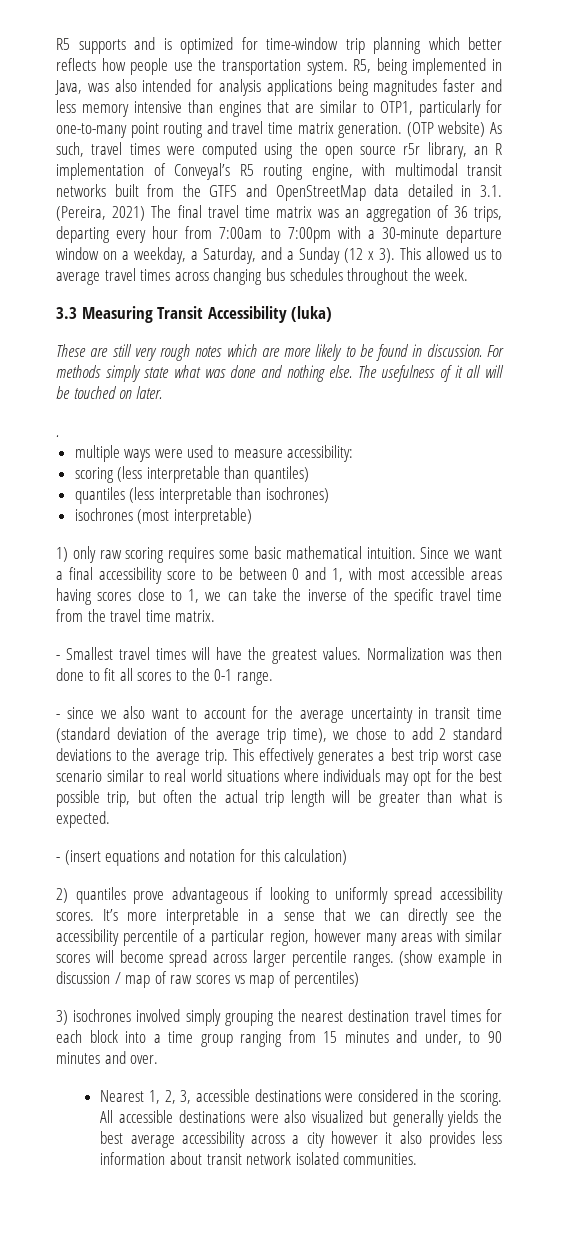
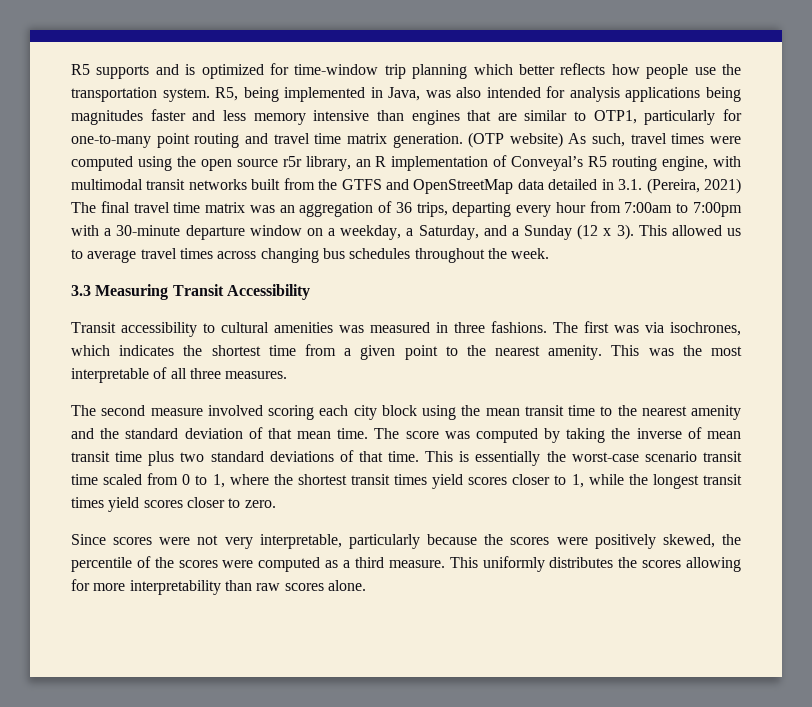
[291,306,333,322] [56,344,504,361] [56,365,505,382] [56,386,162,399] [56,435,59,437] [74,445,354,462] [74,466,310,483] [74,487,330,504] [74,508,252,525] [56,546,502,563] [56,567,502,584] [56,588,502,605] [56,609,216,622] [56,647,502,664] [56,668,273,685] [56,706,502,723] [56,727,502,744] [56,748,503,765] [56,769,502,786] [56,790,503,807] [56,811,110,828] [56,849,348,866] [56,887,503,904] [56,908,502,925] [56,929,503,946] [56,950,502,967] [56,971,360,988] [56,1009,502,1026] [56,1030,503,1047] [56,1051,159,1064] [100,1089,503,1106] [100,1110,502,1127] [100,1131,502,1148] [100,1152,418,1165] (luka) // These are still very rough notes which are more likely to be found in discussion. For methods simply state what was done and nothing else. The usefulness of it all will be touched on later. // . // multiple ways were used to measure accessibility: // scoring (less interpretable than quantiles) // quantiles (less interpretable than isochrones) // isochrones (most interpretable) // 1) only raw scoring requires some basic mathematical intuition. Since we want a final accessibility score to be between 0 and 1, with most accessible areas having scores close to 1, we can take the inverse of the specific travel time from the travel time matrix. // - Smallest travel times will have the greatest values. Normalization was then done to fit all scores to the 0-1 range. // - since we also want to account for the average uncertainty in transit time (standard deviation of the average trip time), we chose to add 2 standard deviations to the average trip. This effectively generates a best trip worst case scenario similar to real world situations where individuals may opt for the best possible trip, but often the actual trip length will be greater than what is expected. // - (insert equations and notation for this calculation) // 2) quantiles prove advantageous if looking to uniformly spread accessibility scores. It’s more interpretable in a sense that we can directly see the accessibility percentile of a particular region, however many areas with similar scores will become spread across larger percentile ranges. (show example in discussion / map of raw scores vs map of percentiles) // 3) isochrones involved simply grouping the nearest destination travel times for each block into a time group ranging from 15 minutes and under, to 90 minutes and over. // Nearest 1, 2, 3, accessible destinations were considered in the scoring. All accessible destinations were also visualized but generally yields the best average accessibility across a city however it also provides less information about transit network isolated communities. -> [71,321,741,337] [71,344,742,360] [71,367,288,383] [71,405,741,420] [71,427,741,443] [71,450,742,466] [71,473,742,489] [71,497,276,512] [71,534,741,549] [71,556,742,572] [71,579,366,595] // Transit accessibility to cultural amenities was measured in three fashions. The first was via isochrones, which indicates the shortest time from a given point to the nearest amenity. This was the most interpretable of all three measures. // The second measure involved scoring each city block using the mean transit time to the nearest amenity and the standard deviation of that mean time. The score was computed by taking the inverse of mean transit time plus two standard deviations of that time. This is essentially the worst-case scenario transit time scaled from 0 to 1, where the shortest transit times yield scores closer to 1, while the longest transit times yield scores closer to zero. // Since scores were not very interpretable, particularly because the scores were positively skewed, the percentile of the scores were computed as a third measure. This uniformly distributes the scores allowing for more interpretability than raw scores alone.

